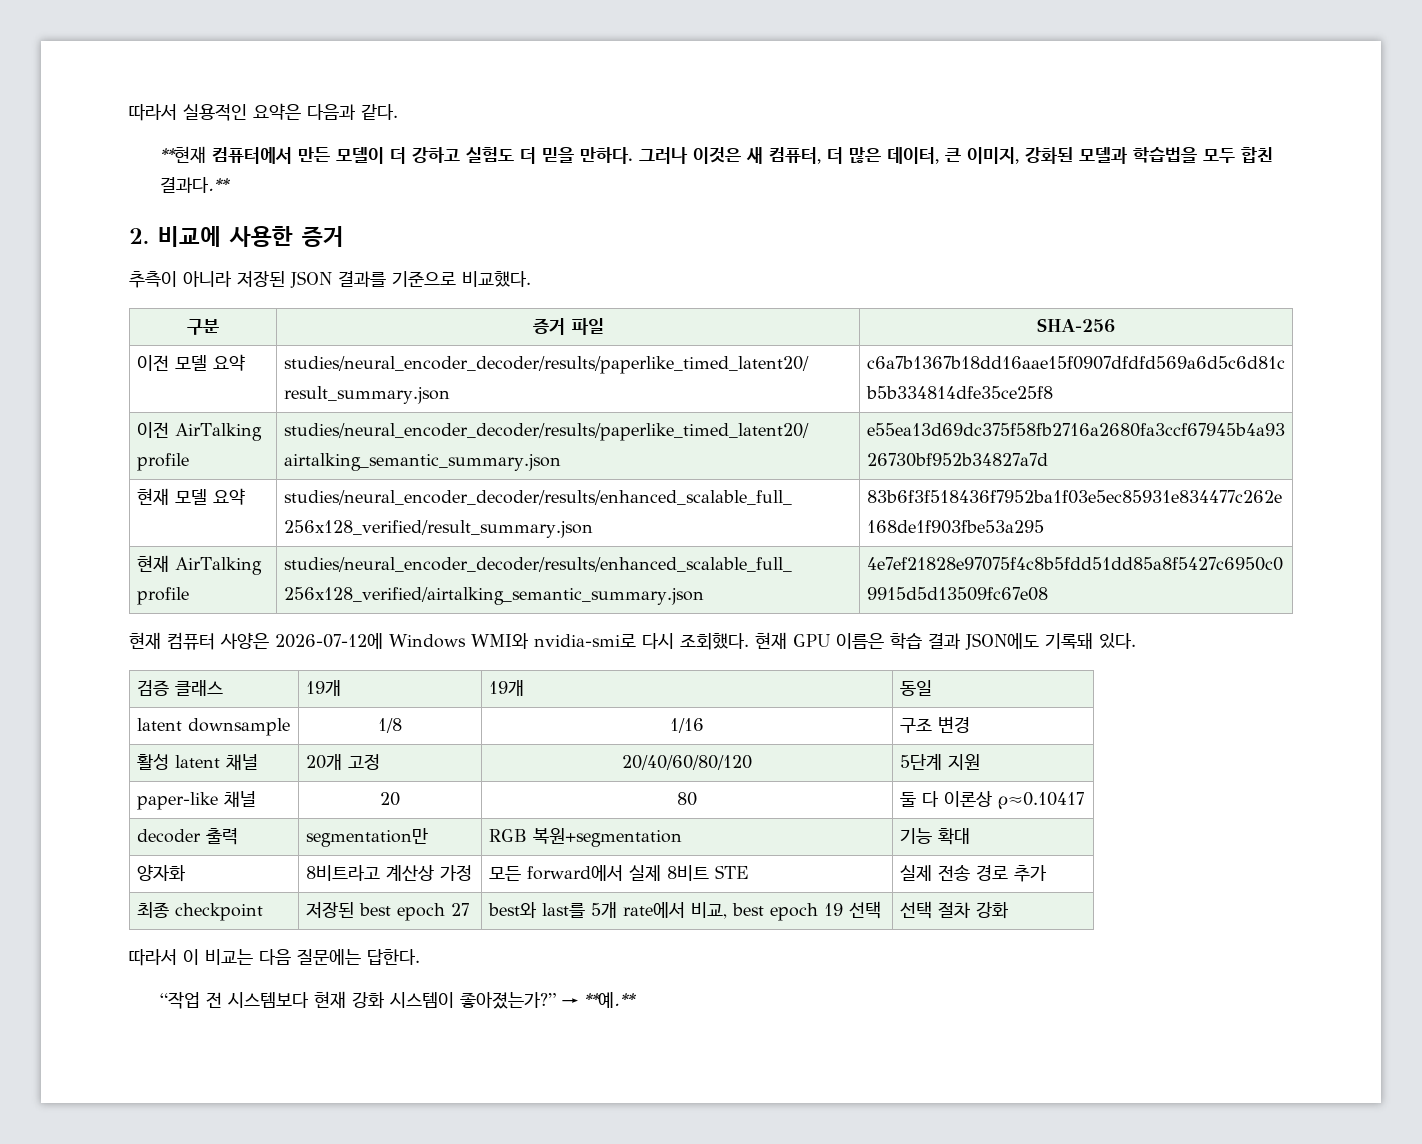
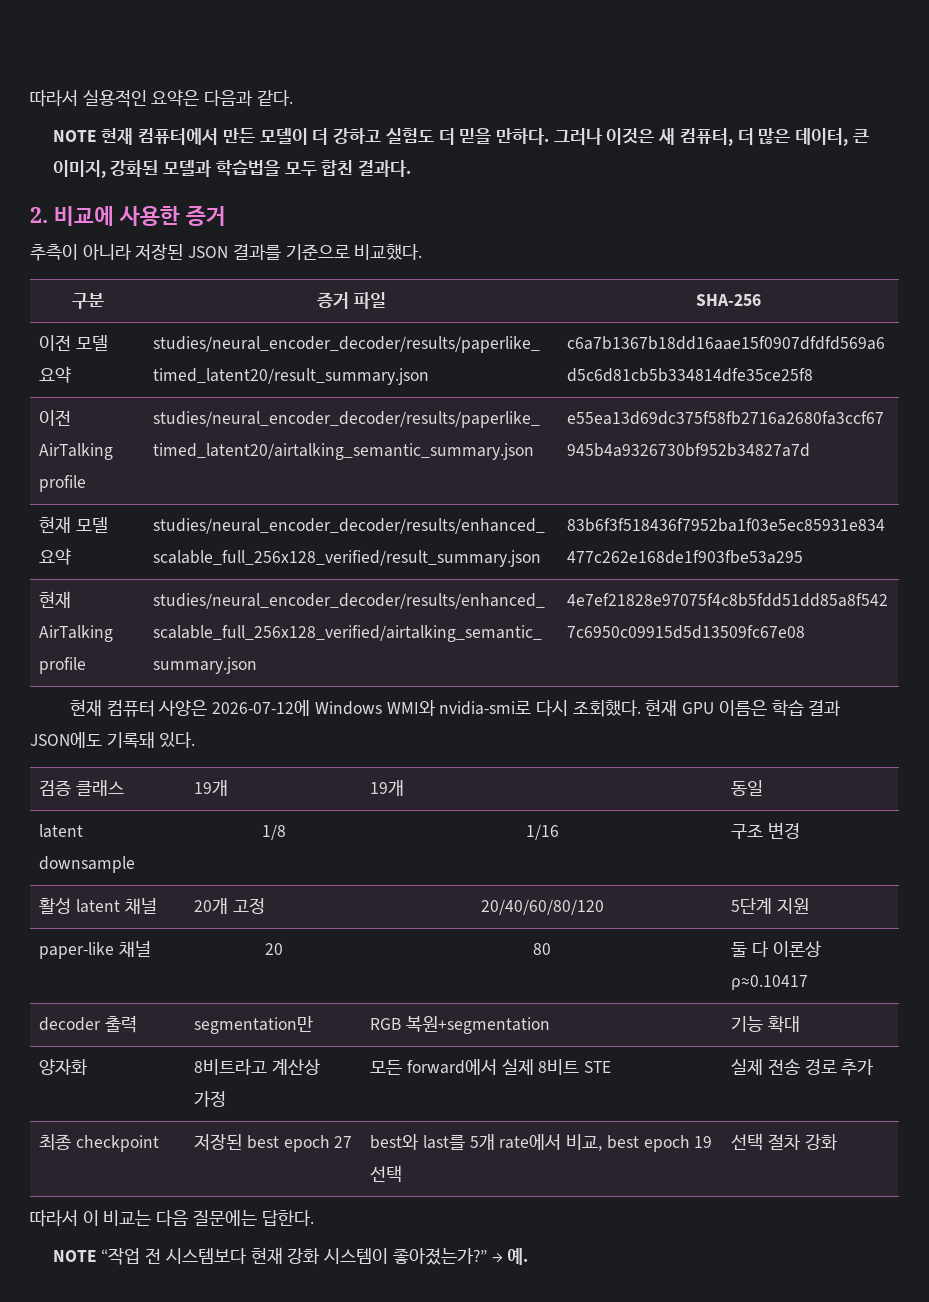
[160,146,207,163] **현재 -> [52,128,134,145] NOTE 현재
[160,177,232,193] 결과다.** -> [358,160,412,177] 결과다.
(420, 957) none -> [52,1250,97,1262] NOTE
[584,992,638,1008] **예.** -> [507,1248,529,1265] 예.

